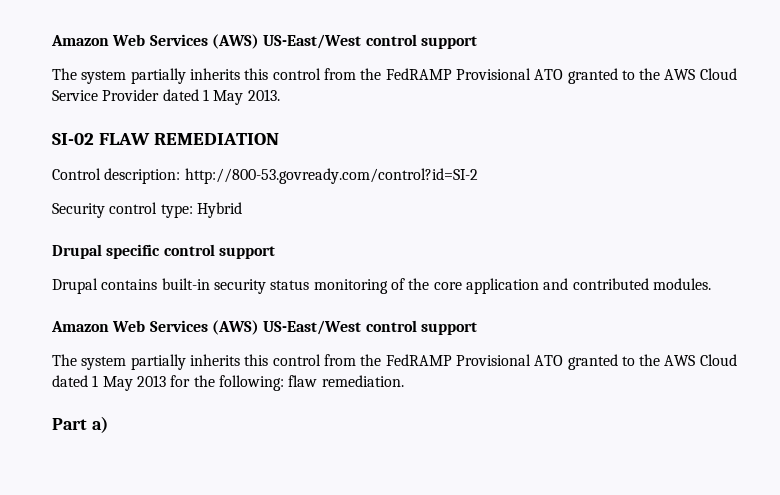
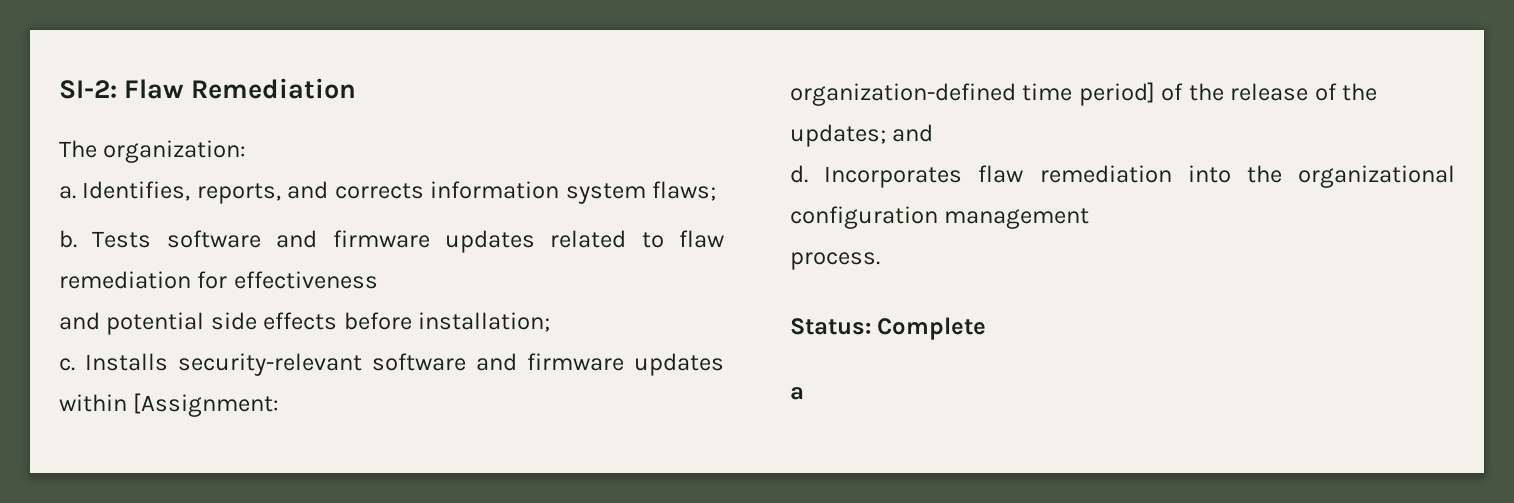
[51,34,477,49] [52,68,737,84] [52,89,280,105] [52,133,279,145] [52,168,478,184] [52,202,242,218] [52,244,275,259] [52,278,711,294] [51,320,477,335] [52,354,737,370] [52,375,404,391] [52,416,108,433] Amazon Web Services (AWS) US-East/West control support // The system partially inherits this control from the FedRAMP Provisional ATO granted to the AWS Cloud Service Provider dated 1 May 2013. // SI-02 FLAW REMEDIATION // Control description: http://800-53.govready.com/control?id=SI-2 // Security control type: Hybrid // Drupal specific control support // Drupal contains built-in security status monitoring of the core application and contributed modules. // Amazon Web Services (AWS) US-East/West control support // The system partially inherits this control from the FedRAMP Provisional ATO granted to the AWS Cloud dated 1 May 2013 for the following: flaw remediation. // Part a) -> [59,78,356,99] [59,140,247,163] [59,181,717,204] [59,230,724,253] [59,271,378,289] [59,312,551,335] [59,353,724,376] [59,393,280,417] [790,82,1378,106] [790,124,934,147] [790,165,1455,188] [790,206,1090,229] [790,252,880,270] [790,317,987,340] [790,387,804,400] SI-2: Flaw Remediation // The organization: // a. Identifies, reports, and corrects information system flaws; // b. Tests software and firmware updates related to flaw remediation for effectiveness // and potential side effects before installation; // c. Installs security-relevant software and firmware updates within [Assignment: // organization-defined time period] of the release of the updates; and // d. Incorporates flaw remediation into the organizational configuration management // process. // Status: Complete // a

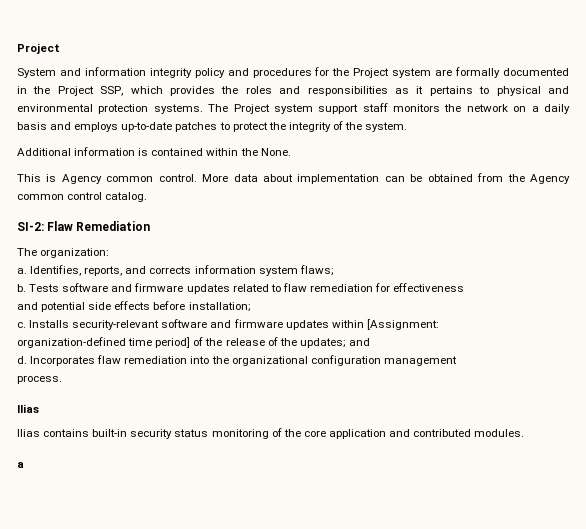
(59, 89) none -> [17,43,60,54] [17,67,569,78] [17,86,569,96] [17,103,570,114] [17,121,408,132] [17,147,291,156] [17,173,570,184] [17,192,148,202] Project // System and information integrity policy and procedures for the Project system are formally documented in the Project SSP, which provides the roles and responsibilities as it pertains to physical and environmental protection systems. The Project system support staff monitors the network on a daily basis and employs up-to-date patches to protect the integrity of the system. // Additional information is contained within the None. // This is Agency common control. More data about implementation can be obtained from the Agency common control catalog. //
[790,317,987,340] Status: Complete -> [17,404,39,413] [17,428,525,439] Ilias // Ilias contains built-in security status monitoring of the core application and contributed modules.

